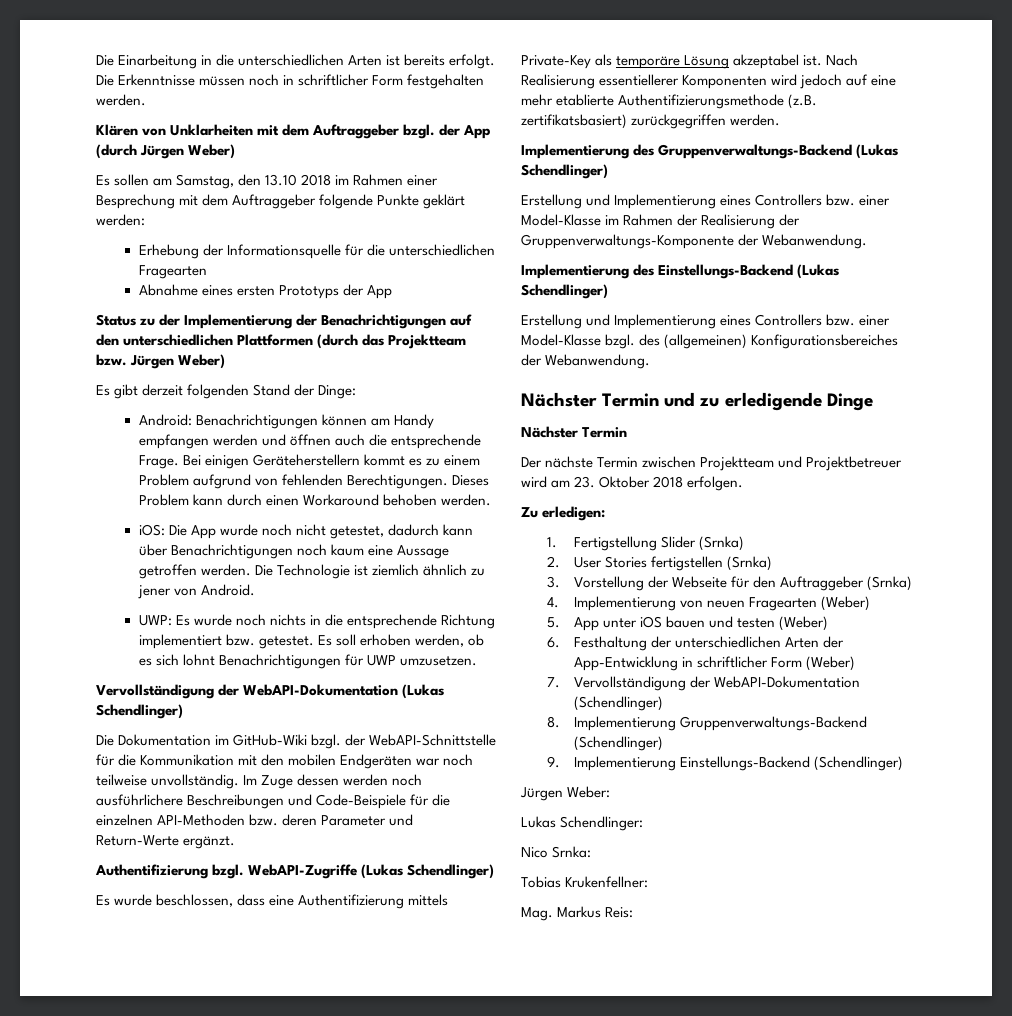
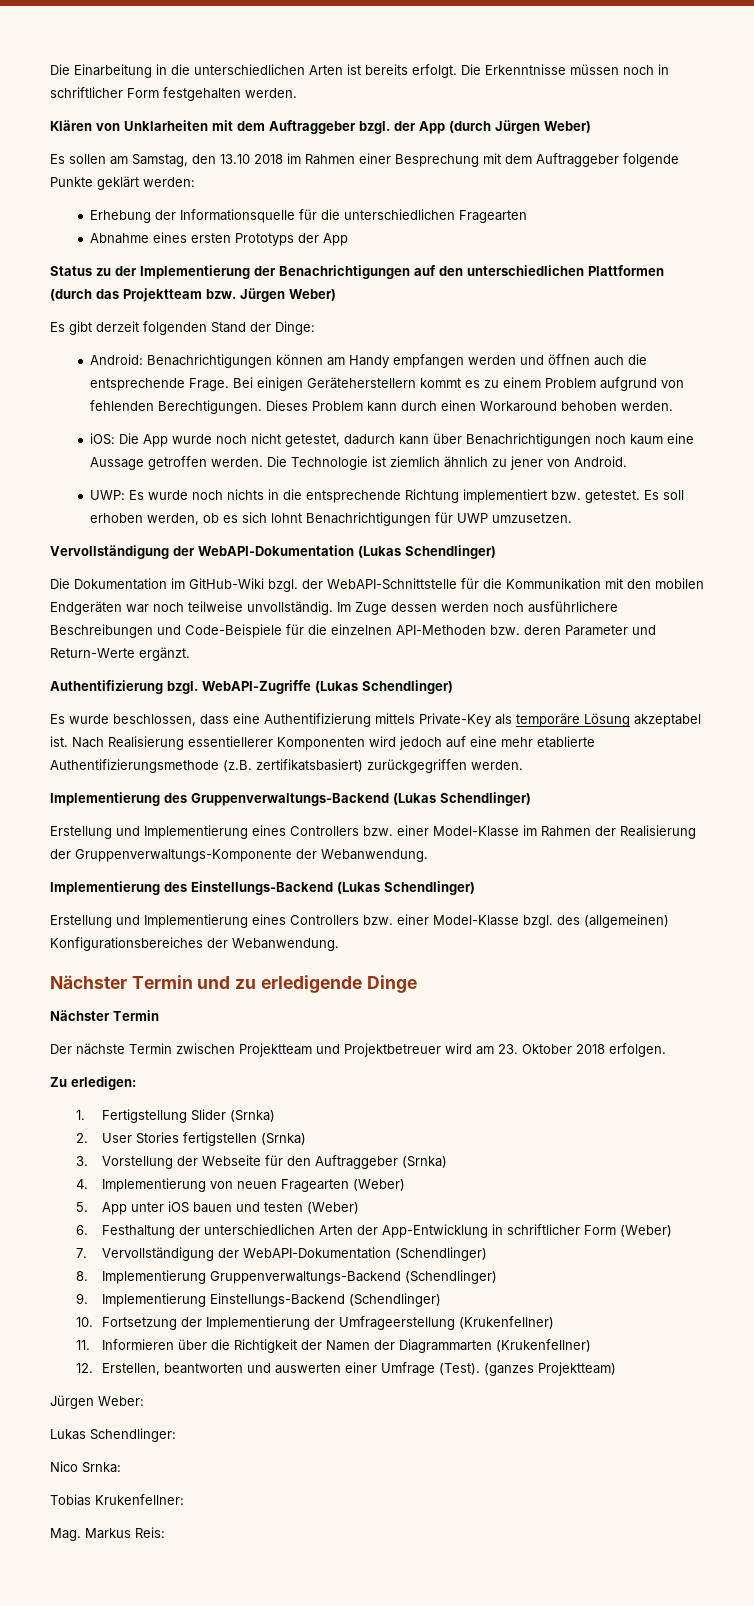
(903, 763) none -> [75,1316,554,1330] [75,1339,591,1353] [75,1362,616,1376] // 10. Fortsetzung der Implementierung der Umfrageerstellung (Krukenfellner) // 11. Informieren über die Richtigkeit der Namen der Diagrammarten (Krukenfellner) // 12. Erstellen, beantworten und auswerten einer Umfrage (Test). (ganzes Projektteam)

